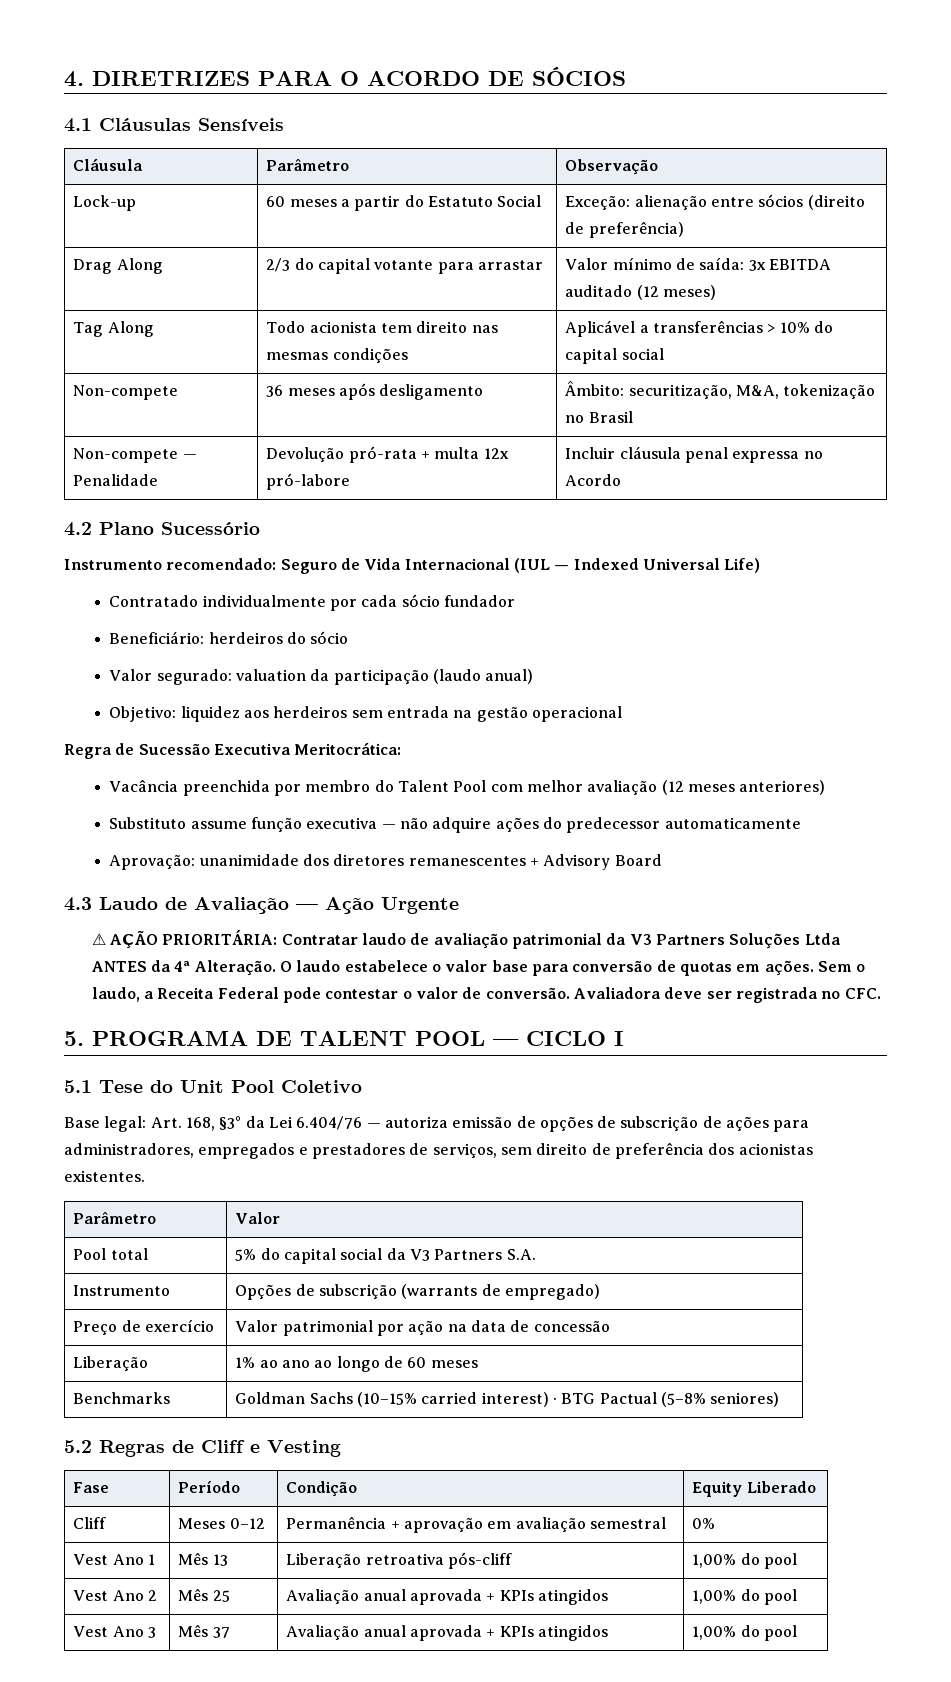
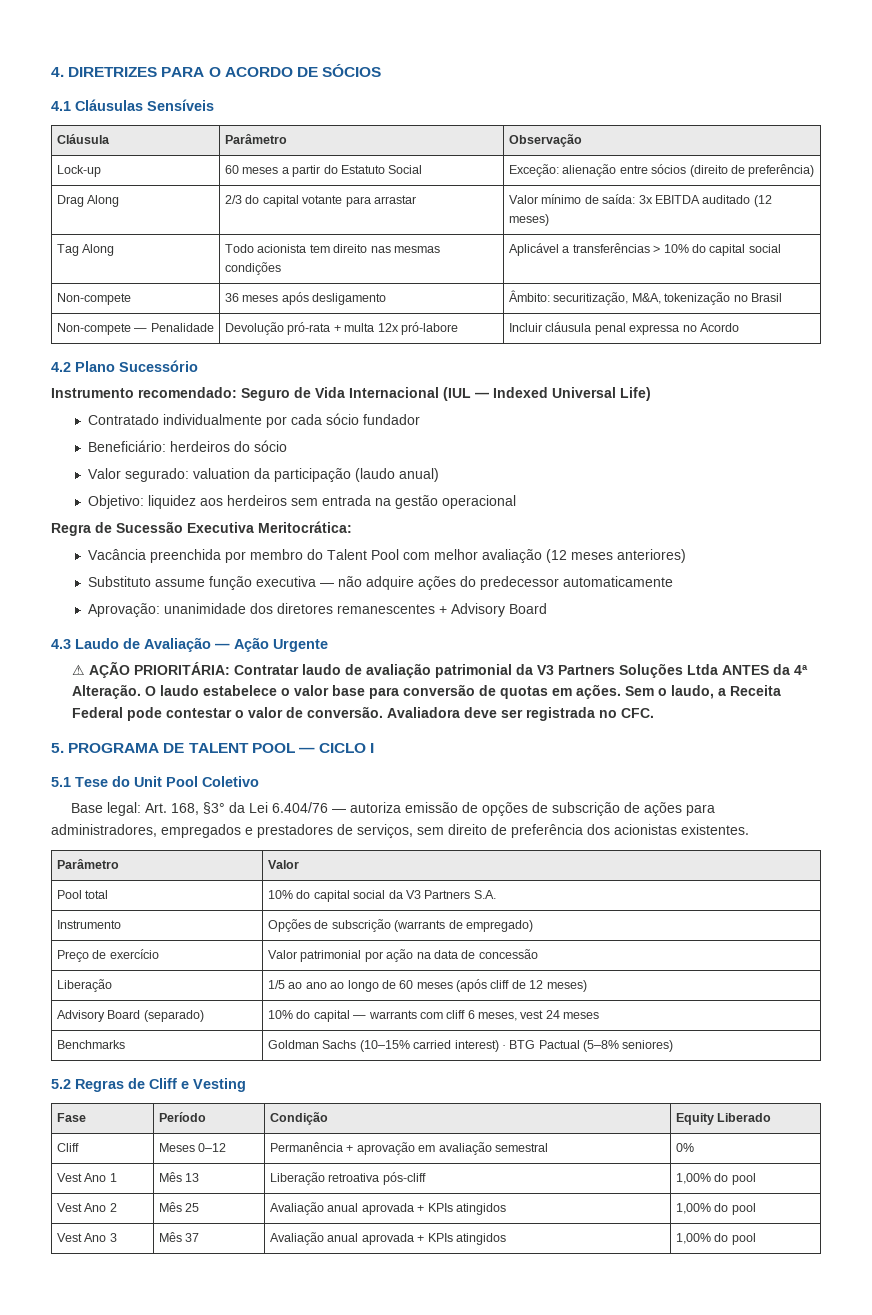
[235,1249,257,1261] 5% -> [268,890,294,899] 10%
[235,1357,256,1368] 1% -> [268,980,286,989] 1/5
(478, 1364) none -> [456,979,587,992] [57,1010,204,1022] [268,1010,600,1022] (após cliff de 12 meses) // Advisory Board (separado) | 10% do capital — warrants com cliff 6 meses, vest 24 meses

